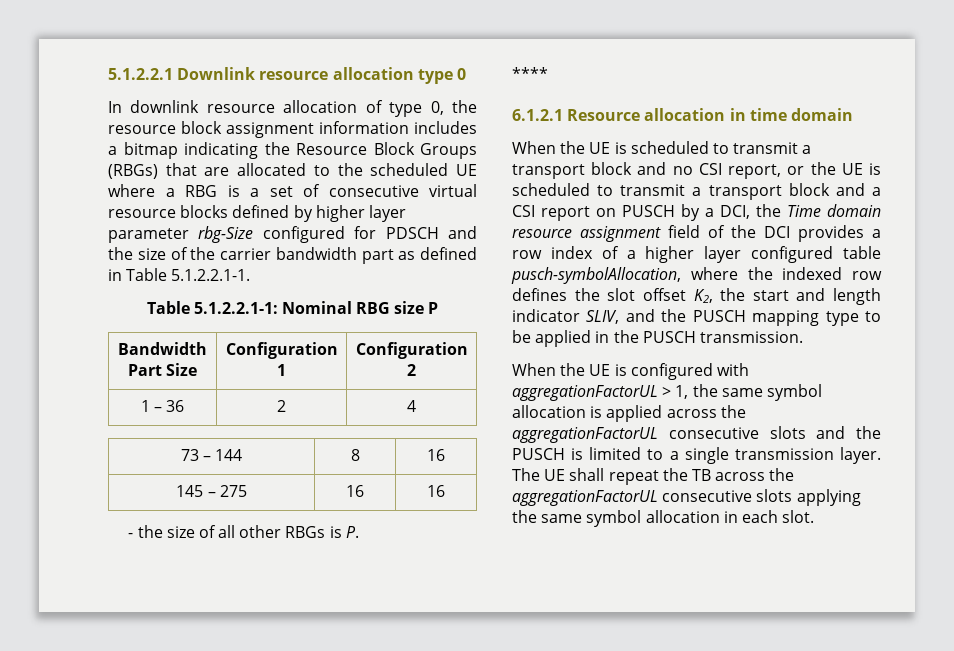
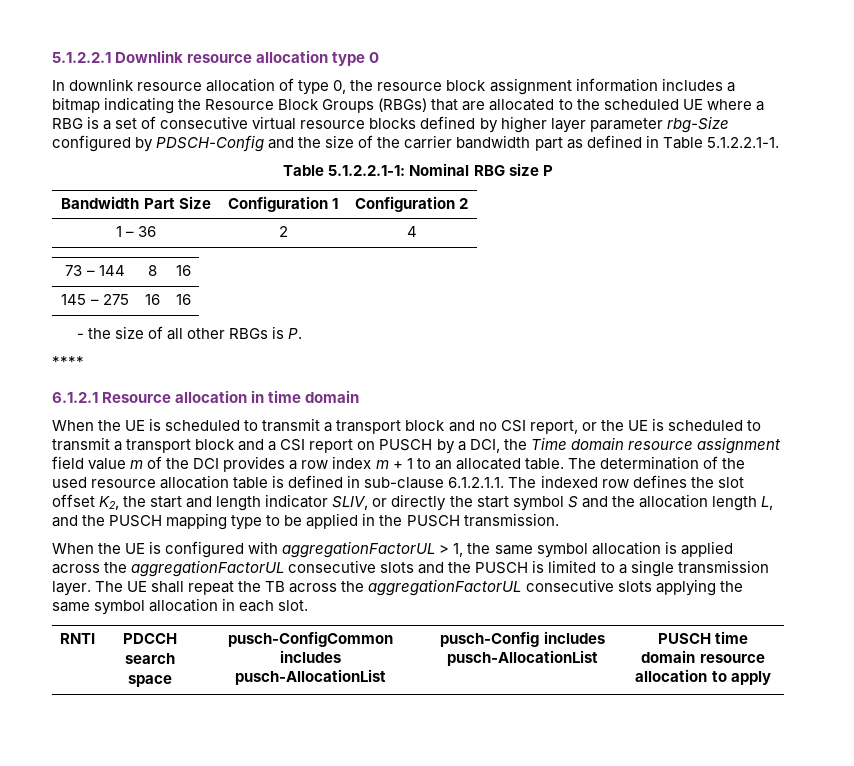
[354,226,439,239] for PDSCH -> [135,135,265,152] by PDSCH-Config
(700, 231) none -> [88,458,144,470] value m
[601,246,881,263] [511,267,773,284] of a higher layer configured table pusch-symbolAllocation, where the -> [375,456,745,470] [52,475,537,489] m + 1 to an allocated table. The determination of the used resource allocation table is defined in sub-clause 6.1.2.1.1. The
(620, 317) none -> [372,494,773,511] or directly the start symbol S and the allocation length L,
(815, 516) none -> [60,633,95,644] [123,633,177,644] [125,653,175,664] [128,675,172,687] [227,631,393,647] [279,650,341,663] [234,669,386,685] [440,631,605,647] [447,650,598,666] [657,631,749,644] [641,650,765,663] [635,669,771,685] // RNTI | PDCCH search space | pusch-ConfigCommon includes pusch-AllocationList | pusch-Config includes pusch-AllocationList | PUSCH time domain resource allocation to apply

